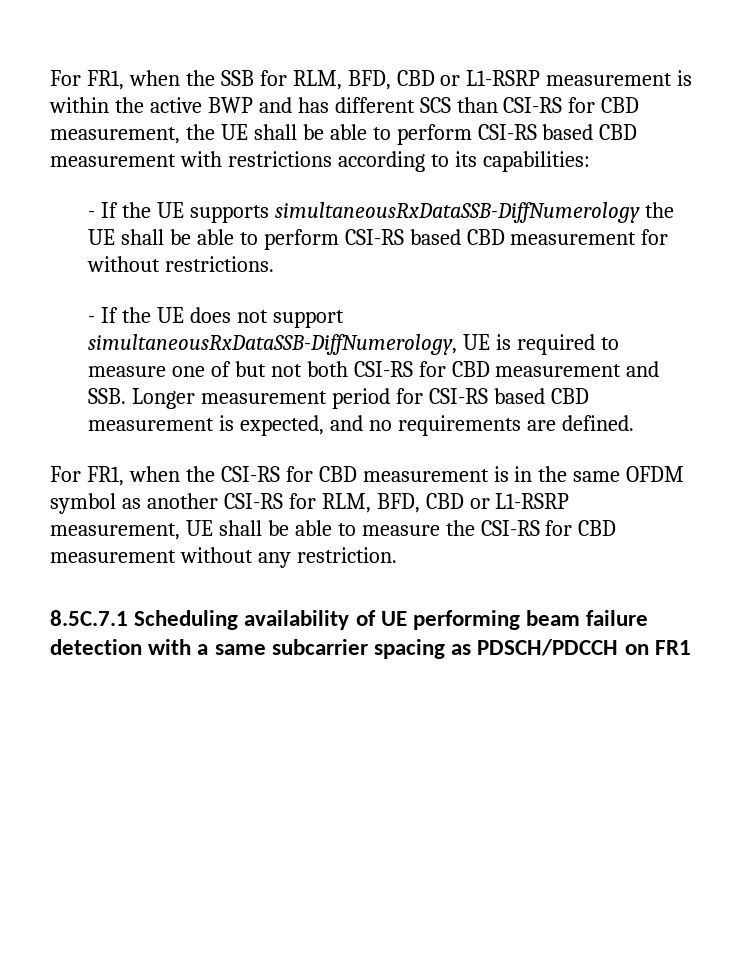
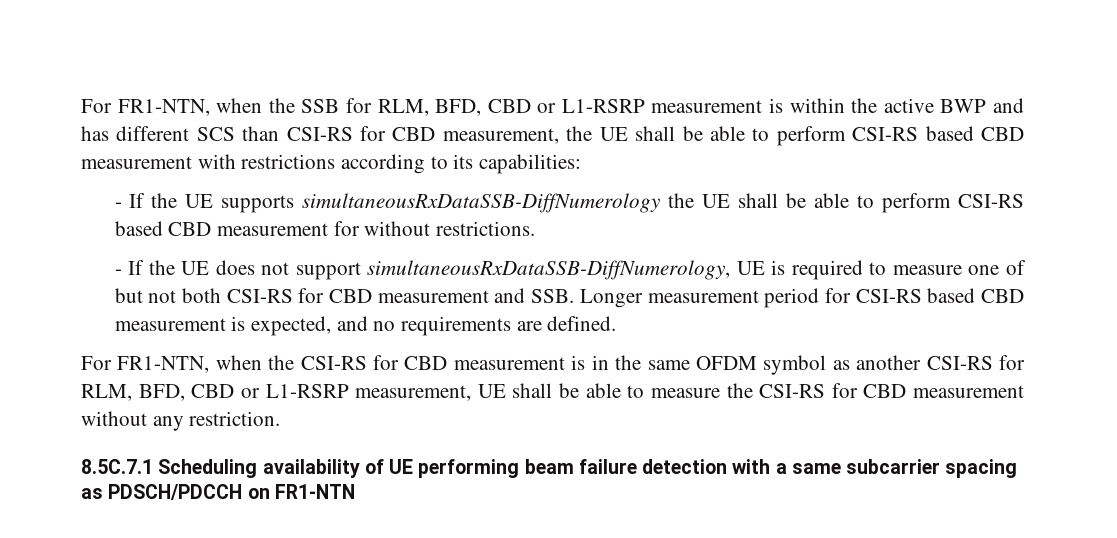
[50,70,124,90] For FR1, -> [81,99,210,116] For FR1-NTN,
[86,466,124,486] FR1, -> [117,356,210,373] FR1-NTN,
[654,640,691,655] FR1 -> [274,484,355,499] FR1-NTN

